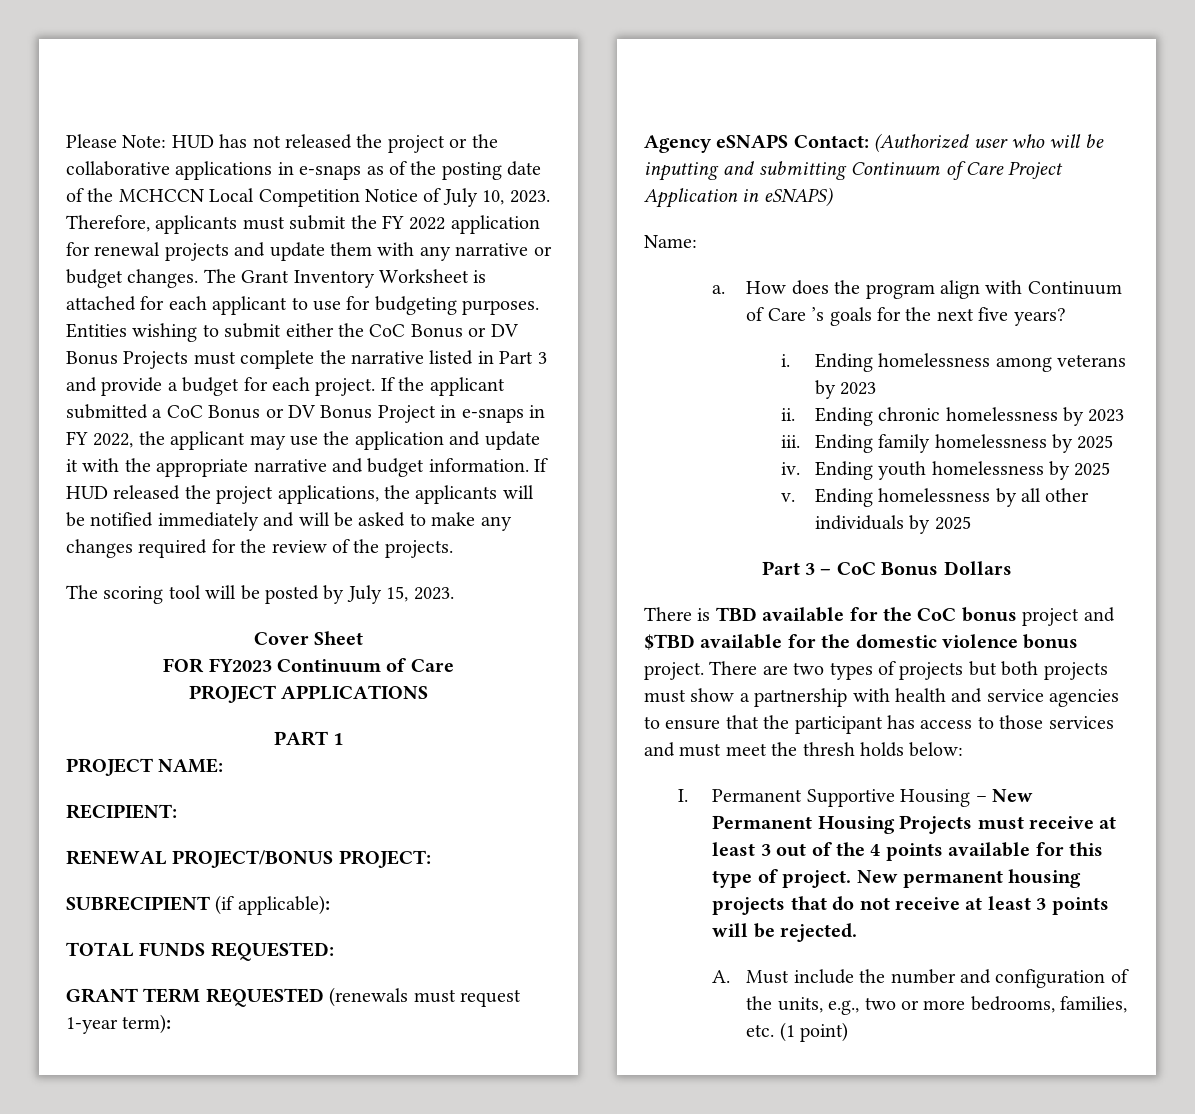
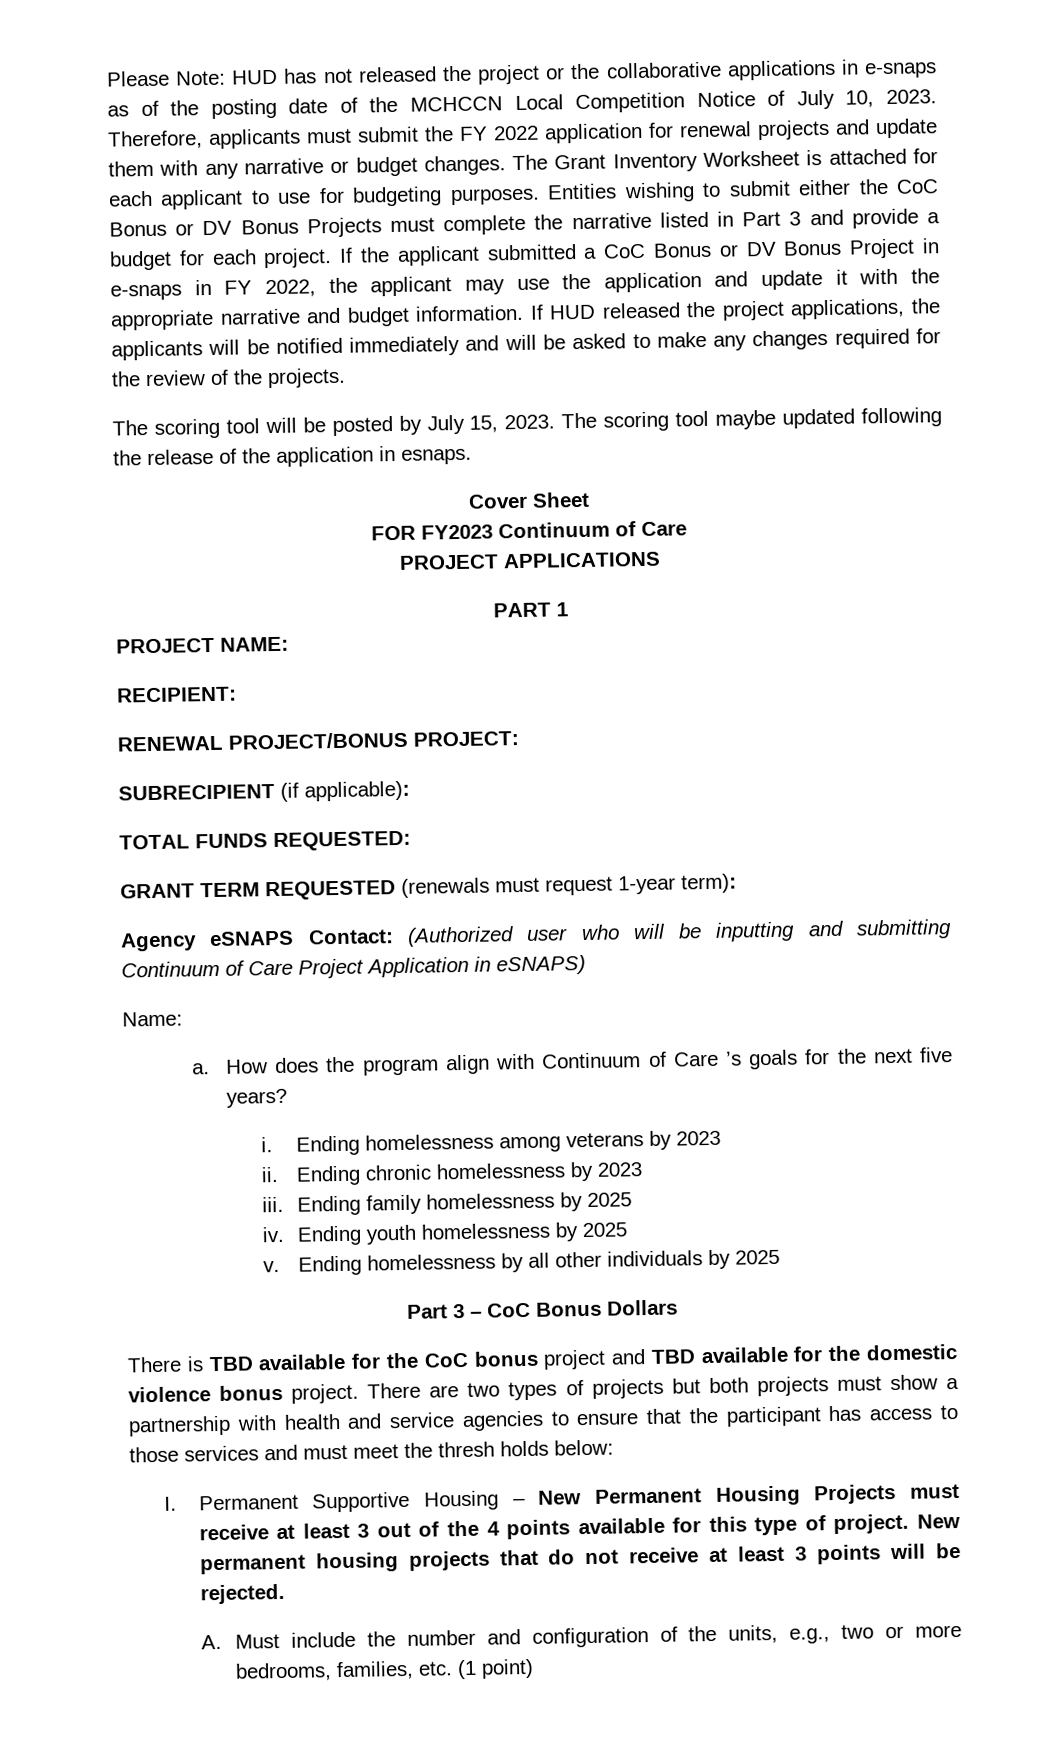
(454, 593) none -> [561,407,942,432] [113,445,472,467] The scoring tool maybe updated following the release of the application in esnaps.
[644,634,695,650] $TBD -> [650,1349,696,1364] TBD

